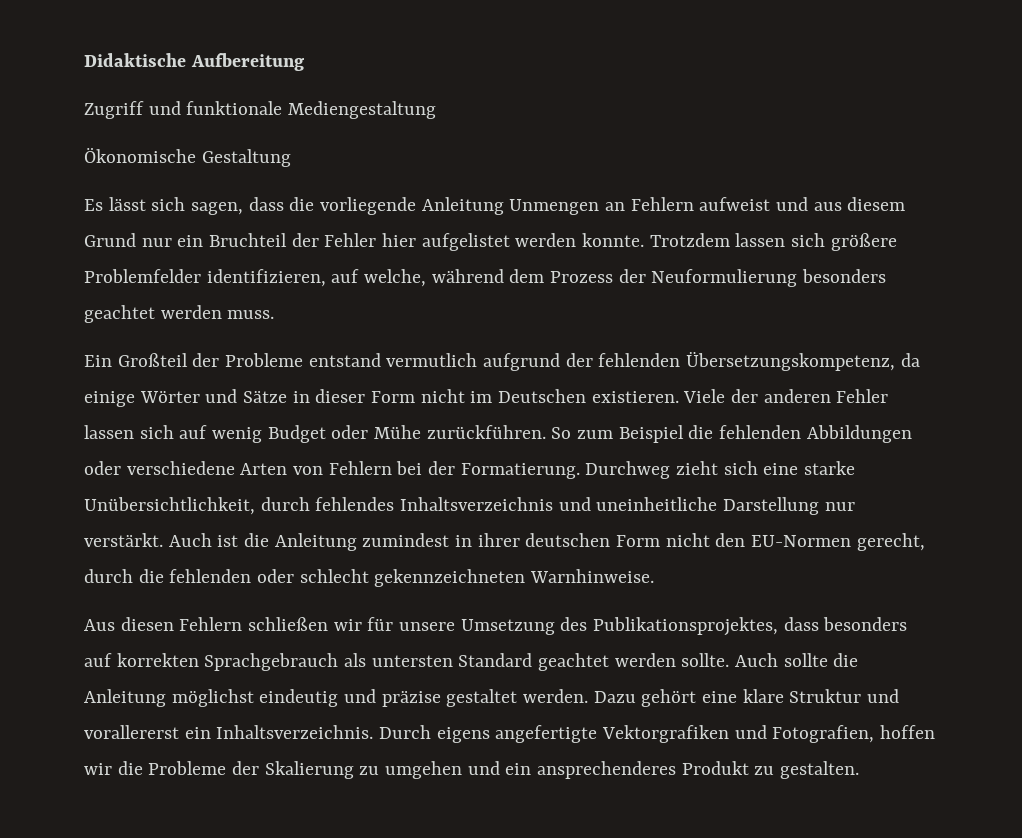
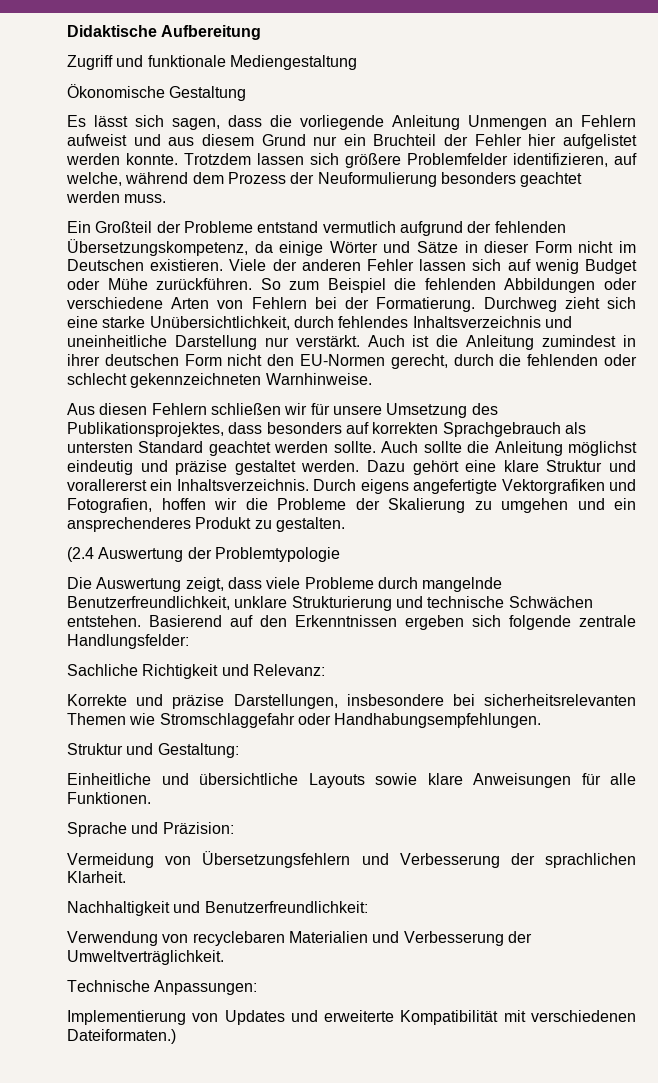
(860, 770) none -> [67,547,340,562] [67,577,503,592] [67,596,593,611] [67,615,636,630] [67,634,189,649] [67,664,325,679] [67,694,636,709] [67,713,542,728] [67,743,239,758] [67,773,636,788] [67,792,151,804] [67,822,234,837] [67,851,637,868] [67,871,126,883] [67,901,368,916] [67,931,532,946] [67,950,224,965] [67,980,258,995] [67,1010,636,1025] [67,1029,176,1044] // (2.4 Auswertung der Problemtypologie // Die Auswertung zeigt, dass viele Probleme durch mangelnde Benutzerfreundlichkeit, unklare Strukturierung und technische Schwächen entstehen. Basierend auf den Erkenntnissen ergeben sich folgende zentrale Handlungsfelder: // Sachliche Richtigkeit und Relevanz: // Korrekte und präzise Darstellungen, insbesondere bei sicherheitsrelevanten Themen wie Stromschlaggefahr oder Handhabungsempfehlungen. // Struktur und Gestaltung: // Einheitliche und übersichtliche Layouts sowie klare Anweisungen für alle Funktionen. // Sprache und Präzision: // Vermeidung von Übersetzungsfehlern und Verbesserung der sprachlichen Klarheit. // Nachhaltigkeit und Benutzerfreundlichkeit: // Verwendung von recyclebaren Materialien und Verbesserung der Umweltverträglichkeit. // Technische Anpassungen: // Implementierung von Updates und erweiterte Kompatibilität mit verschiedenen Dateiformaten.)

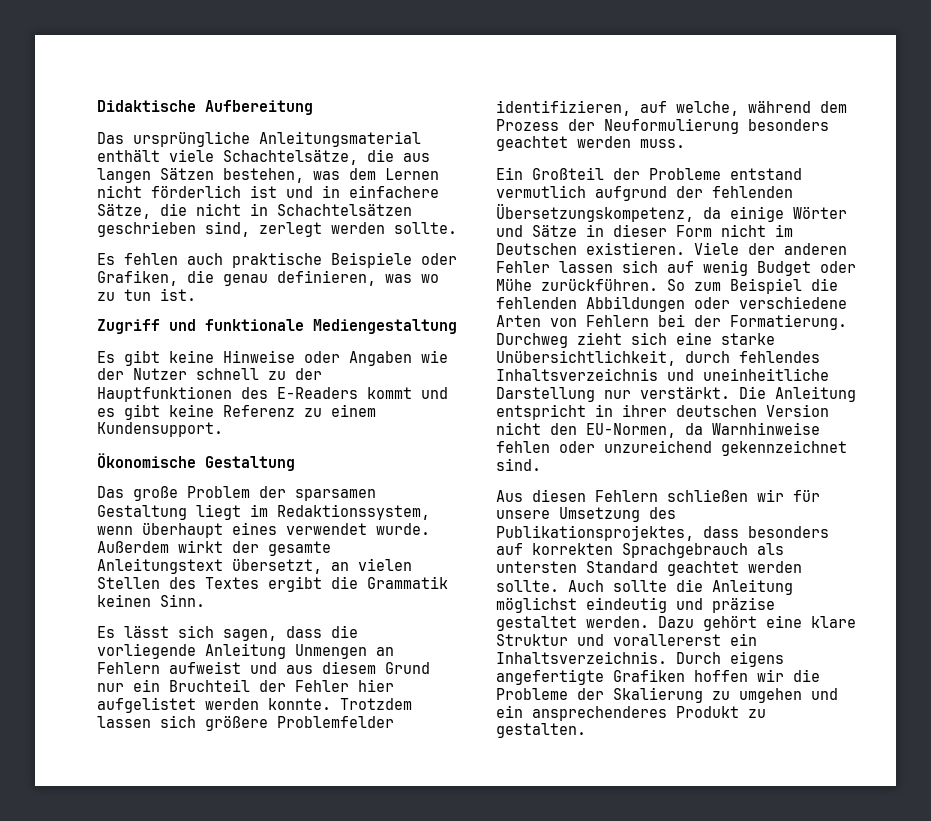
[67,55,357,70] [67,84,247,101] Zugriff und funktionale Mediengestaltung // Ökonomische Gestaltung -> [97,131,421,147] [97,149,430,165] [97,167,439,183] [97,185,439,198] [97,203,412,219] [97,221,457,237] [97,252,457,268] [97,270,439,286] [97,288,196,301] [97,319,457,334] [97,350,448,366] [97,368,322,380] [97,386,448,402] [97,404,376,420] [97,422,223,437] [97,453,295,471] [97,486,376,501] [97,504,430,520] [97,522,430,538] [97,540,331,556] [97,558,412,574] [97,576,448,592] [97,594,205,607] Das ursprüngliche Anleitungsmaterial enthält viele Schachtelsätze, die aus langen Sätzen bestehen, was dem Lernen nicht förderlich ist und in einfachere Sätze, die nicht in Schachtelsätzen geschrieben sind, zerlegt werden sollte. // Es fehlen auch praktische Beispiele oder Grafiken, die genau definieren, was wo zu tun ist. // Zugriff und funktionale Mediengestaltung // Es gibt keine Hinweise oder Angaben wie der Nutzer schnell zu der Hauptfunktionen des E-Readers kommt und es gibt keine Referenz zu einem Kundensupport. // Ökonomische Gestaltung // Das große Problem der sparsamen Gestaltung liegt im Redaktionssystem, wenn überhaupt eines verwendet wurde. Außerdem wirkt der gesamte Anleitungstext übersetzt, an vielen Stellen des Textes ergibt die Grammatik keinen Sinn.
[367,335,617,350] Auch ist die Anleitung zumindest -> [739,386,856,402] [496,404,586,420] Die Anleitung entspricht
[184,354,222,366] Form -> [766,404,829,417] Version
[300,354,637,369] [67,373,372,388] EU-Normen gerecht, durch die fehlenden oder schlecht gekennzeichneten Warnhinweise. -> [586,422,820,438] [496,440,847,456] [496,458,541,471] EU-Normen, da Warnhinweise fehlen oder unzureichend gekennzeichnet sind.
[501,479,637,494] [67,498,152,513] Vektorgrafiken und Fotografien, -> [613,669,685,682] Grafiken
[67,547,340,562] [67,577,503,592] [67,596,593,611] [67,615,636,630] [67,634,189,649] [67,664,325,679] [67,694,636,709] [67,713,542,728] [67,743,239,758] [67,773,636,788] [67,792,151,804] [67,822,234,837] [67,851,637,868] [67,871,126,883] [67,901,368,916] [67,931,532,946] [67,950,224,965] [67,980,258,995] [67,1010,636,1025] [67,1029,176,1044] // (2.4 Auswertung der Problemtypologie // Die Auswertung zeigt, dass viele Probleme durch mangelnde Benutzerfreundlichkeit, unklare Strukturierung und technische Schwächen entstehen. Basierend auf den Erkenntnissen ergeben sich folgende zentrale Handlungsfelder: // Sachliche Richtigkeit und Relevanz: // Korrekte und präzise Darstellungen, insbesondere bei sicherheitsrelevanten Themen wie Stromschlaggefahr oder Handhabungsempfehlungen. // Struktur und Gestaltung: // Einheitliche und übersichtliche Layouts sowie klare Anweisungen für alle Funktionen. // Sprache und Präzision: // Vermeidung von Übersetzungsfehlern und Verbesserung der sprachlichen Klarheit. // Nachhaltigkeit und Benutzerfreundlichkeit: // Verwendung von recyclebaren Materialien und Verbesserung der Umweltverträglichkeit. // Technische Anpassungen: // Implementierung von Updates und erweiterte Kompatibilität mit verschiedenen Dateiformaten.) -> (586, 730) none

